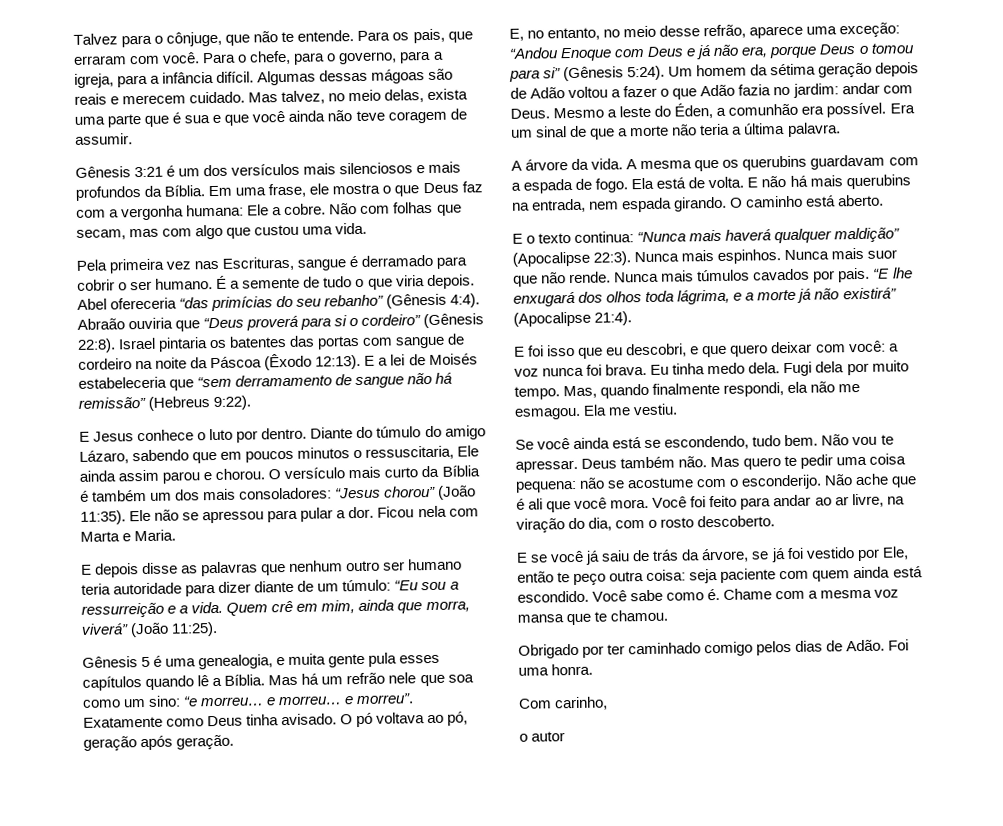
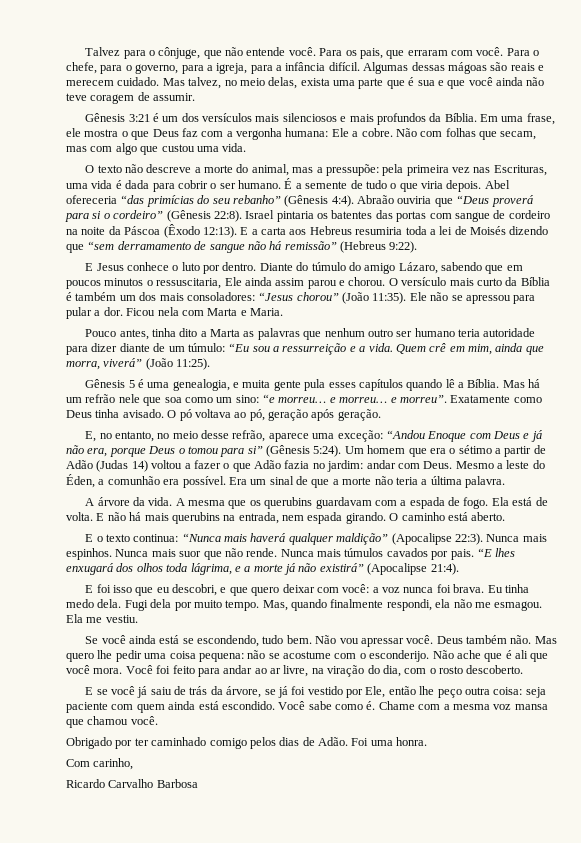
[281,30,355,43] te entende. -> [246,47,316,56] entende você.
[76,254,434,274] Pela primeira vez nas Escrituras, sangue é derramado -> [85,164,547,176] [66,180,150,189] O texto não descreve a morte do animal, mas a pressupõe: pela primeira vez nas Escrituras, uma vida é dada
(389, 361) none -> [261,226,436,235] carta aos Hebreus resumiria toda a
[78,376,167,389] estabeleceria -> [509,226,549,235] dizendo
[81,562,179,578] E depois disse -> [85,328,241,340] Pouco antes, tinha dito a Marta
[750,62,920,78] [510,87,566,99] da sétima geração depois de Adão -> [408,445,546,457] [66,460,148,472] que era o sétimo a partir de Adão (Judas 14)
[892,267,913,279] lhe -> [495,548,516,557] lhes
[880,434,894,445] [515,459,578,473] te apressar. -> [360,635,434,647] apressar você.
[784,455,798,467] te -> [97,650,113,659] lhe
[557,572,571,583] te -> [419,686,435,695] lhe
[594,609,669,622] te chamou. -> [87,716,158,725] chamou você.
[519,731,566,742] o autor -> [66,779,198,788] Ricardo Carvalho Barbosa

